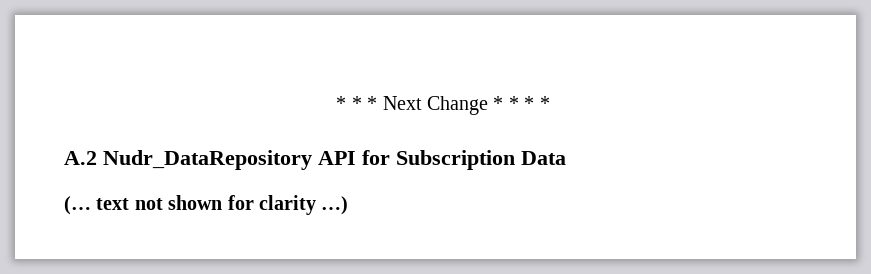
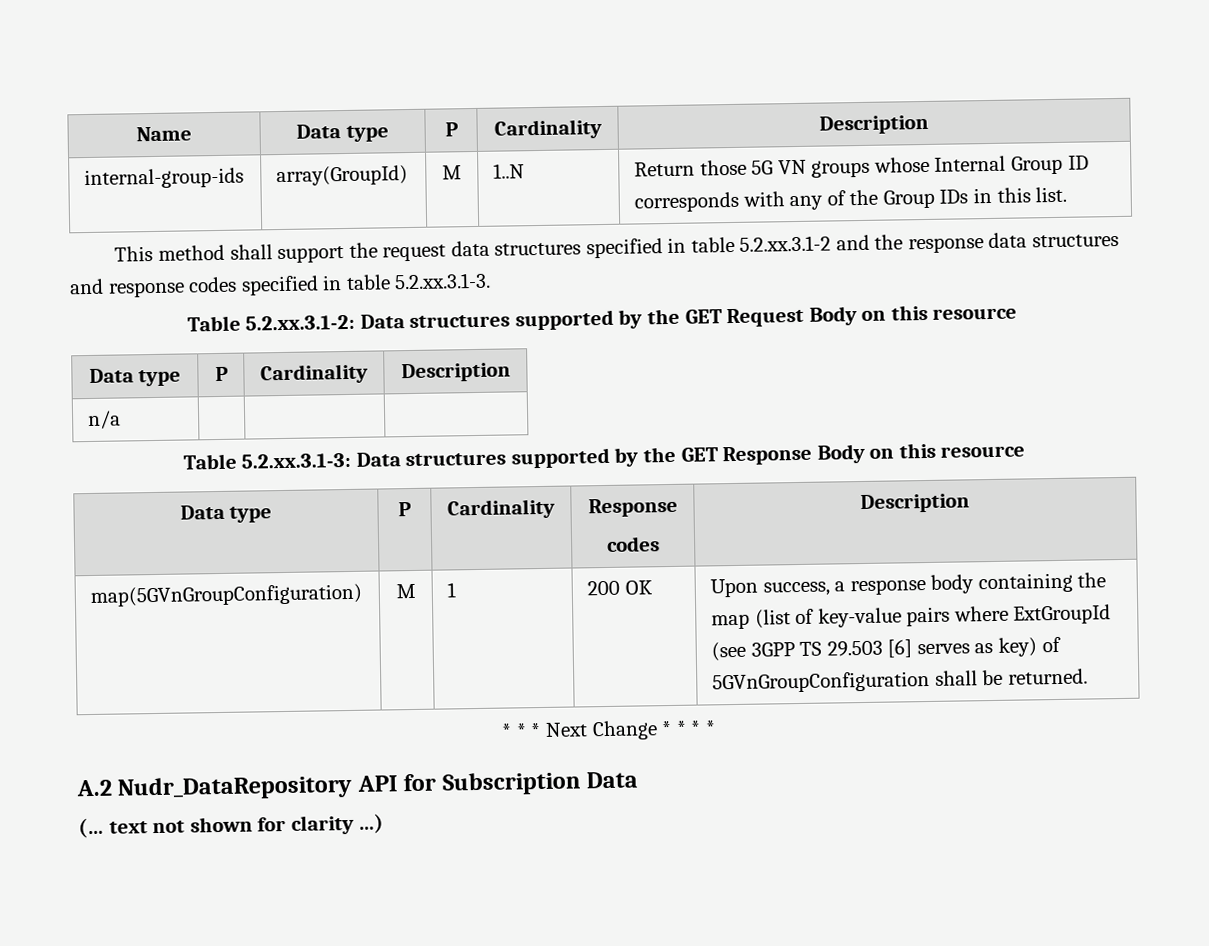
(336, 103) none -> [136,126,192,142] [296,124,389,142] [444,122,459,137] [493,119,602,140] [819,114,929,135] [84,167,245,190] [276,165,409,187] [442,165,462,180] [493,163,526,179] [634,155,1089,178] [634,186,1068,213] [114,232,1119,264] [69,272,492,298] [186,304,1018,332] [88,368,182,387] [214,366,229,382] [260,363,368,385] [400,362,511,383] [87,410,122,430] [182,442,1026,470] [179,504,273,523] [398,502,412,517] [447,498,555,520] [587,497,678,518] [606,536,660,552] [860,493,970,514] [90,583,363,607] [395,583,416,599] [447,582,457,598] [587,580,653,596] [710,572,1107,598] [711,604,1112,630] [711,636,1061,662] [712,668,1088,694] Name | Data type | P | Cardinality | Description // internal-group-ids | array(GroupId) | M | 1..N | Return those 5G VN groups whose Internal Group ID corresponds with any of the Group IDs in this list. // This method shall support the request data structures specified in table 5.2.xx.3.1-2 and the response data structures and response codes specified in table 5.2.xx.3.1-3. // Table 5.2.xx.3.1-2: Data structures supported by the GET Request Body on this resource // Data type | P | Cardinality | Description // n/a | | | // Table 5.2.xx.3.1-3: Data structures supported by the GET Response Body on this resource // Data type | P | Cardinality | Response // codes | Description // map(5GVnGroupConfiguration) | M | 1 | 200 OK | Upon success, a response body containing the map (list of key-value pairs where ExtGroupId (see 3GPP TS 29.503 [6] serves as key) of 5GVnGroupConfiguration shall be returned. //

